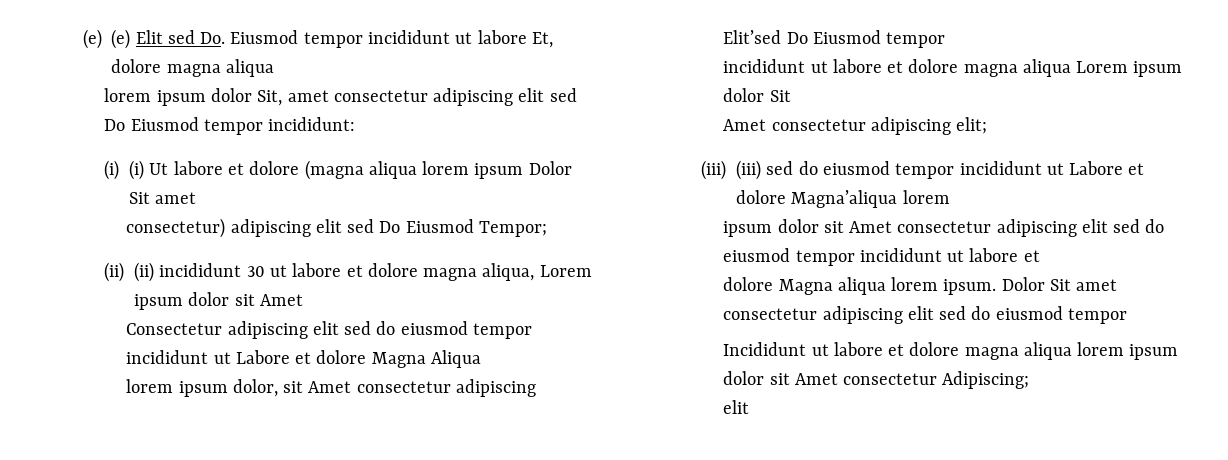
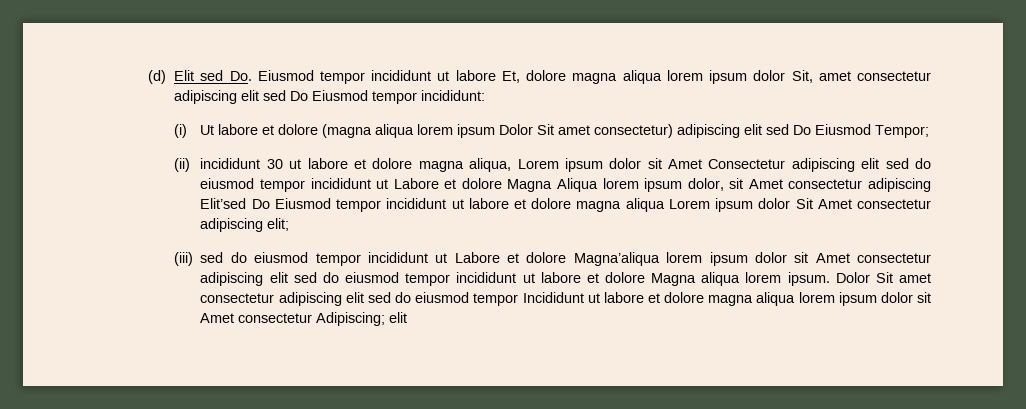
[82,29,131,49] (e) (e) -> [147,70,166,84] (d)
(274, 68) // -> (662, 77) none
[129,160,145,180] (i) -> (188, 131) none
(197, 198) // -> (591, 130) none
[134,262,155,282] (ii) -> (191, 165) none
(304, 300) // -> (703, 164) none
(481, 359) // -> (599, 185) none
(946, 40) // -> (382, 205) none
(791, 96) // -> (813, 203) none
[736,160,762,180] (iii) -> (194, 259) none
(950, 197) // -> (703, 257) none
(1040, 256) // -> (599, 278) none
(1127, 316) // -> (519, 299) none
(1030, 380) // -> (386, 319) none

